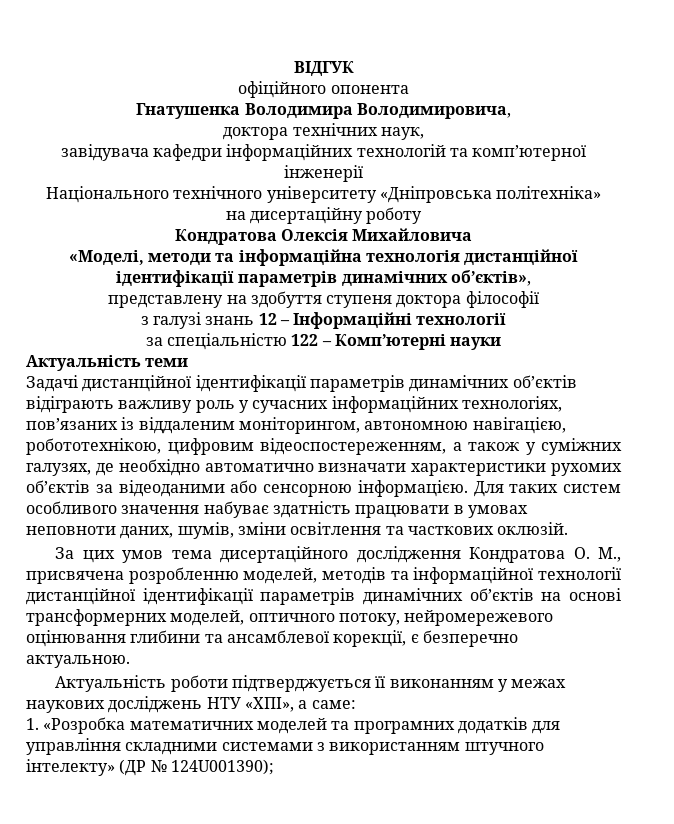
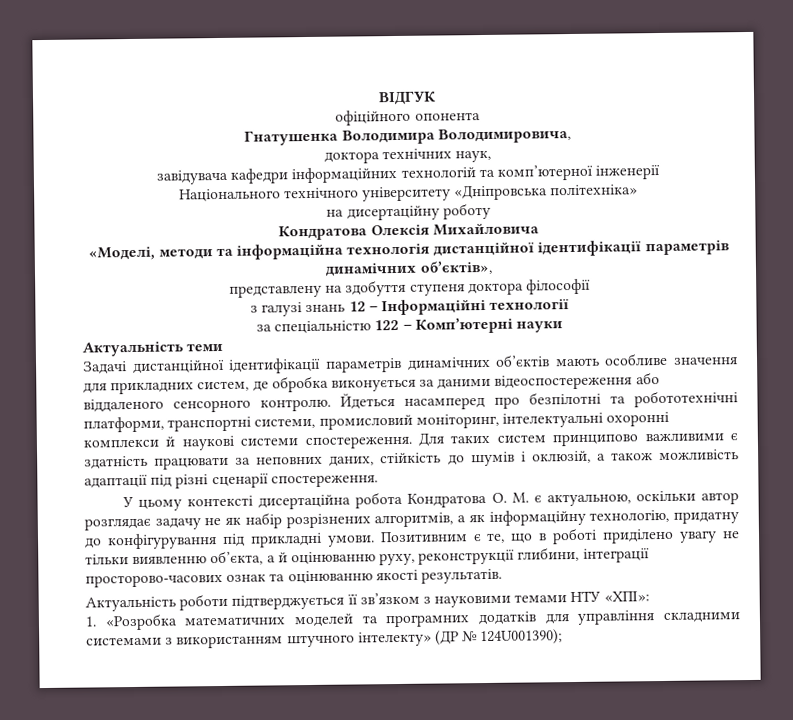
[26,396,562,413] [26,417,566,434] [26,438,622,455] [26,459,622,476] [26,480,621,497] [26,501,528,518] [26,522,569,539] [55,546,621,563] [26,567,622,584] [26,588,621,605] [26,609,554,626] [26,630,518,647] [26,655,130,668] [55,675,567,692] [26,696,356,713] відіграють важливу роль у сучасних інформаційних технологіях, пов’язаних із віддаленим моніторингом, автономною навігацією, робототехнікою, цифровим відеоспостереженням, а також у суміжних галузях, де необхідно автоматично визначати характеристики рухомих об’єктів за відеоданими або сенсорною інформацією. Для таких систем особливого значення набуває здатність працювати в умовах неповноти даних, шумів, зміни освітлення та часткових оклюзій. // За цих умов тема дисертаційного дослідження Кондратова О. М., присвячена розробленню моделей, методів та інформаційної технології дистанційної ідентифікації параметрів динамічних об’єктів на основі трансформерних моделей, оптичного потоку, нейромережевого оцінювання глибини та ансамблевої корекції, є безперечно актуальною. // Актуальність роботи підтверджується її виконанням у межах наукових досліджень НТУ «ХПІ», а саме: -> [554,352,738,367] [83,372,660,395] [83,390,738,413] [83,411,670,433] [83,432,738,451] [84,449,739,470] [84,473,378,489] [121,490,739,511] [84,509,740,531] [85,527,740,550] [85,546,650,566] [85,568,502,588] [85,590,650,612] мають особливе значення для прикладних систем, де обробка виконується за даними відеоспостереження або віддаленого сенсорного контролю. Йдеться насамперед про безпілотні та робототехнічні платформи, транспортні системи, промисловий моніторинг, інтелектуальні охоронні комплекси й наукові системи спостереження. Для таких систем принципово важливими є здатність працювати за неповних даних, стійкість до шумів і оклюзій, а також можливість адаптації під різні сценарії спостереження. // У цьому контексті дисертаційна робота Кондратова О. М. є актуальною, оскільки автор розглядає задачу не як набір розрізнених алгоритмів, а як інформаційну технологію, придатну до конфігурування під прикладні умови. Позитивним є те, що в роботі приділено увагу не тільки виявленню об’єкта, а й оцінюванню руху, реконструкції глибини, інтеграції просторово-часових ознак та оцінюванню якості результатів. // Актуальність роботи підтверджується її зв’язком з науковими темами НТУ «ХПІ»:

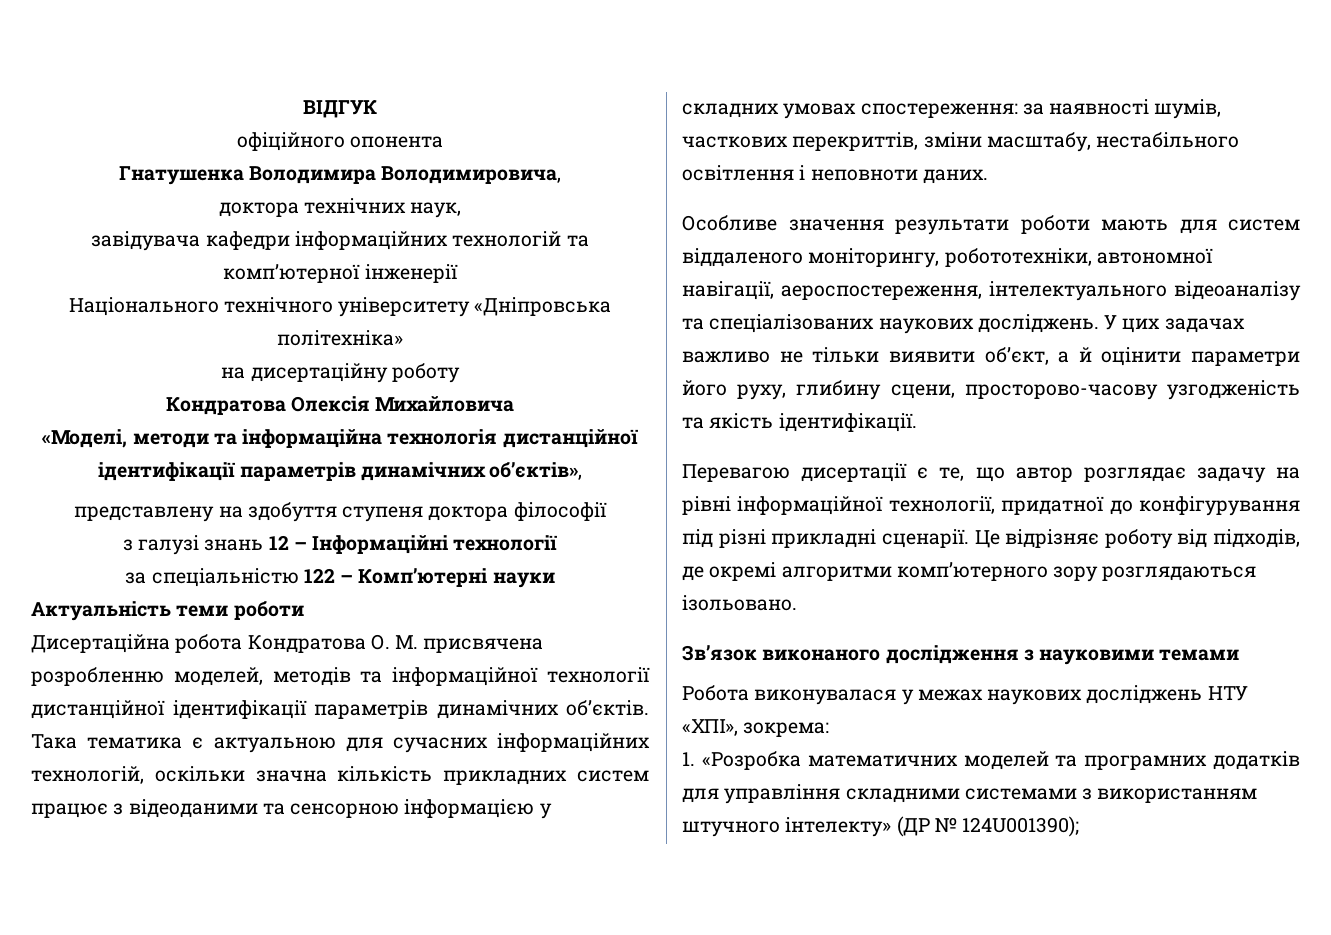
[82,352,738,375] [83,372,660,395] [83,390,738,413] [83,411,670,433] [83,432,738,451] [84,449,739,470] [84,473,378,489] [121,490,739,511] [84,509,740,531] [85,527,740,550] [85,546,650,566] [85,568,502,588] [85,590,650,612] // Задачі дистанційної ідентифікації параметрів динамічних об’єктів мають особливе значення для прикладних систем, де обробка виконується за даними відеоспостереження або віддаленого сенсорного контролю. Йдеться насамперед про безпілотні та робототехнічні платформи, транспортні системи, промисловий моніторинг, інтелектуальні охоронні комплекси й наукові системи спостереження. Для таких систем принципово важливими є здатність працювати за неповних даних, стійкість до шумів і оклюзій, а також можливість адаптації під різні сценарії спостереження. // У цьому контексті дисертаційна робота Кондратова О. М. є актуальною, оскільки автор розглядає задачу не як набір розрізнених алгоритмів, а як інформаційну технологію, придатну до конфігурування під прикладні умови. Позитивним є те, що в роботі приділено увагу не тільки виявленню об’єкта, а й оцінюванню руху, реконструкції глибини, інтеграції просторово-часових ознак та оцінюванню якості результатів. // Актуальність роботи підтверджується її зв’язком з науковими темами НТУ «ХПІ»: -> [233,601,304,620] [31,634,544,653] [31,667,650,686] [31,700,649,719] [31,733,650,753] [31,766,649,785] [31,799,552,819] [682,99,1222,119] [682,132,1240,152] [682,165,988,184] [682,215,1300,235] [682,248,1213,268] [682,281,1301,301] [682,314,1245,334] [682,347,1300,366] [682,380,1300,400] [682,413,917,432] [682,463,1300,483] [682,496,1300,516] [682,529,1300,549] [682,562,1257,582] [682,595,797,611] [682,645,1240,665] [682,685,1248,705] [682,719,830,737] роботи // Дисертаційна робота Кондратова О. М. присвячена розробленню моделей, методів та інформаційної технології дистанційної ідентифікації параметрів динамічних об’єктів. Така тематика є актуальною для сучасних інформаційних технологій, оскільки значна кількість прикладних систем працює з відеоданими та сенсорною інформацією у складних умовах спостереження: за наявності шумів, часткових перекриттів, зміни масштабу, нестабільного освітлення і неповноти даних. // Особливе значення результати роботи мають для систем віддаленого моніторингу, робототехніки, автономної навігації, аероспостереження, інтелектуального відеоаналізу та спеціалізованих наукових досліджень. У цих задачах важливо не тільки виявити об’єкт, а й оцінити параметри його руху, глибину сцени, просторово-часову узгодженість та якість ідентифікації. // Перевагою дисертації є те, що автор розглядає задачу на рівні інформаційної технології, придатної до конфігурування під різні прикладні сценарії. Це відрізняє роботу від підходів, де окремі алгоритми комп’ютерного зору розглядаються ізольовано. // Зв’язок виконаного дослідження з науковими темами // Робота виконувалася у межах наукових досліджень НТУ «ХПІ», зокрема:

